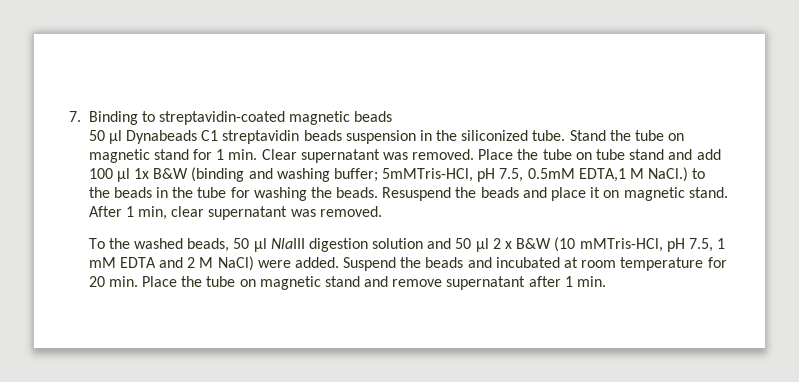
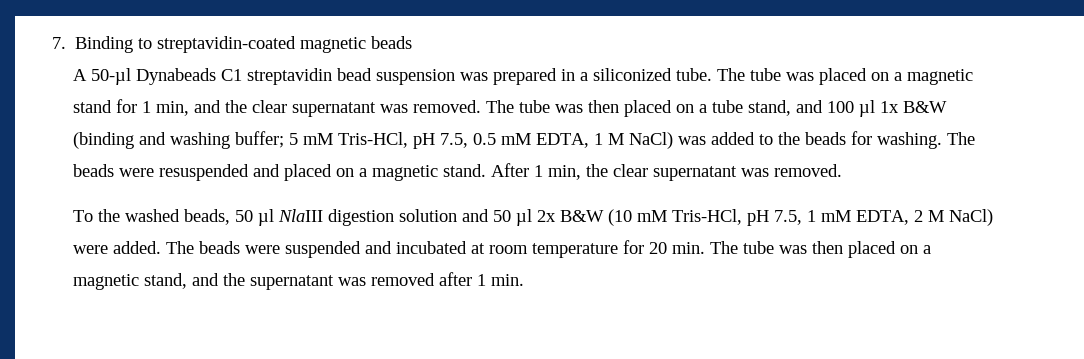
[88,130,122,144] 50 µl -> [72,68,131,85] A 50-µl
[303,130,685,144] [88,149,721,163] beads suspension in the siliconized tube. Stand the tube on magnetic stand for 1 min. Clear supernatant was removed. Place the tube on tube stand and add -> [336,68,973,85] [72,99,823,117] bead suspension was prepared in a siliconized tube. The tube was placed on a magnetic stand for 1 min, and the clear supernatant was removed. The tube was then placed on a tube stand, and
[382,167,706,182] [88,187,620,201] 5mMTris-HCl, pH 7.5, 0.5mM EDTA,1 M NaCl.) to the beads in the tube for washing the beads. Resuspend the beads and place it on -> [288,131,975,149] [72,164,367,181] 5 mM Tris-HCl, pH 7.5, 0.5 mM EDTA, 1 M NaCl) was added to the beads for washing. The beads were resuspended and placed on a
(168, 213) none -> [585,164,608,177] the
[492,237,663,252] 2 x B&W (10 mMTris-HCl, -> [536,209,742,226] 2x B&W (10 mM Tris-HCl,
[119,257,184,268] EDTA and -> [855,210,909,225] EDTA,
[343,257,464,271] Suspend the beads -> [165,241,361,258] The beads were suspended
[142,276,526,290] Place the tube on magnetic stand and remove supernatant -> [709,241,931,258] [72,273,435,290] The tube was then placed on a magnetic stand, and the supernatant was removed

